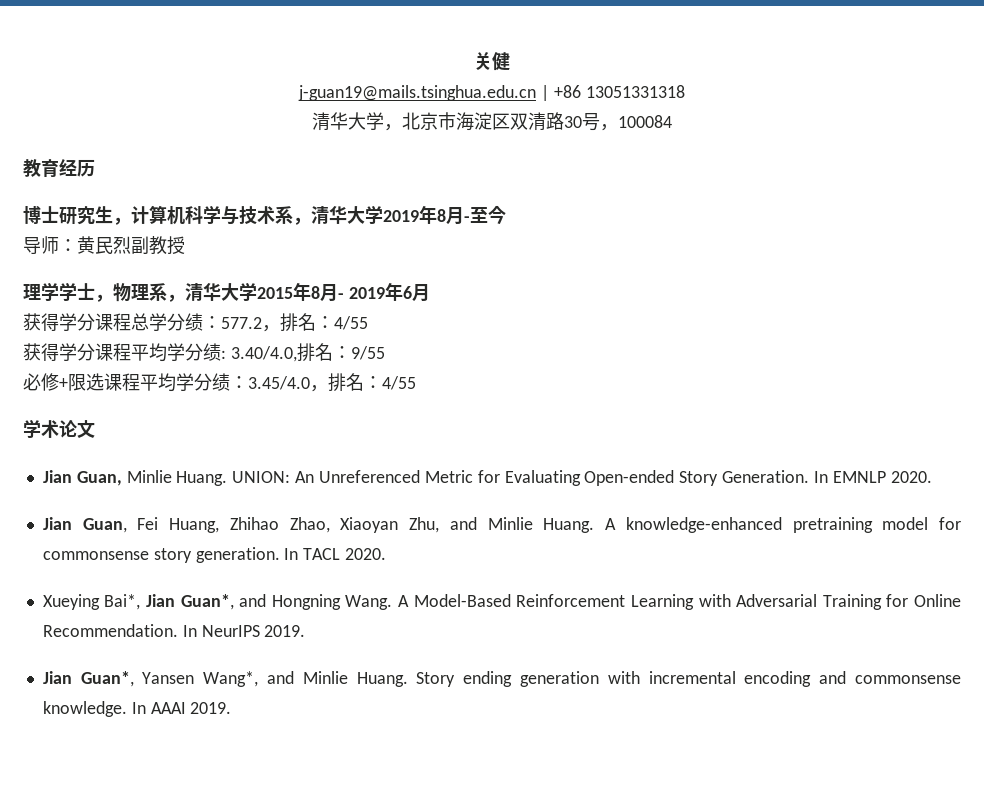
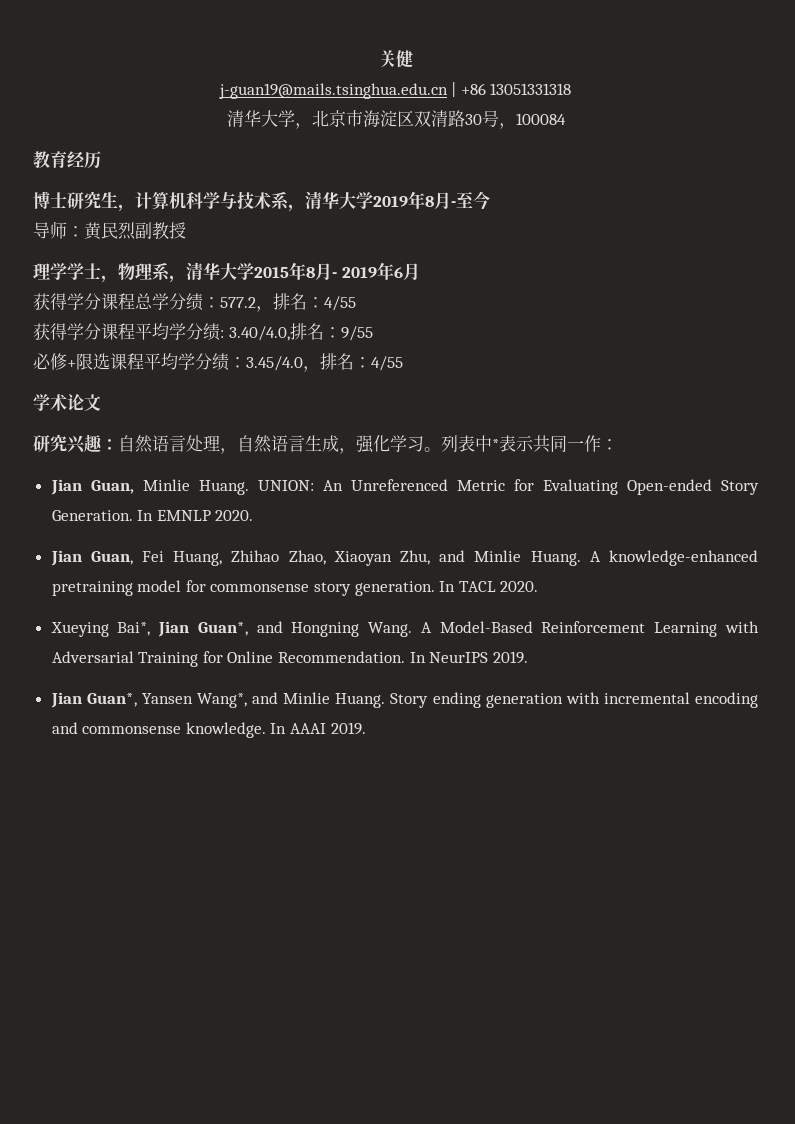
(95, 429) none -> [33,434,618,454] // 研究兴趣：自然语言处理，自然语言生成，强化学习。列表中*表示共同一作：

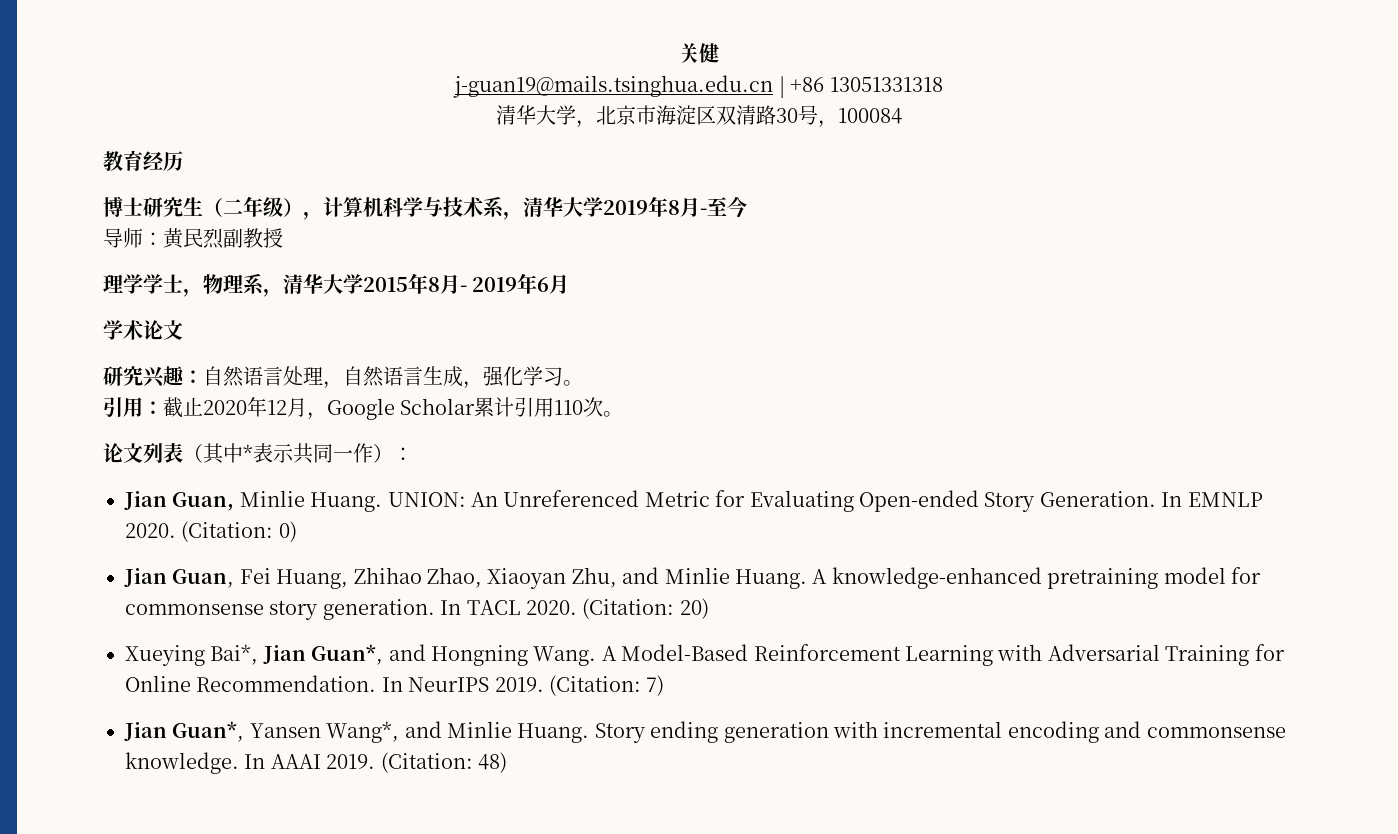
(118, 200) none -> [203,196,303,217] （二年级）
[33,293,356,312] [33,323,373,341] [33,353,403,372] // 获得学分课程总学分绩：577.2，排名：4/55 // 获得学分课程平均学分绩: 3.40/4.0,排名：9/55 // 必修+限选课程平均学分绩：3.45/4.0，排名：4/55 -> (570, 284) none
[441,435,475,452] 列表 -> [103,397,624,420] [103,443,224,464] // 引用：截止2020年12月，Google Scholar累计引用110次。 // 论文列表（其
(601, 443) none -> [373,444,393,463] ）
(254, 515) none -> [181,521,297,542] (Citation: 0)
(539, 586) none -> [582,598,709,619] (Citation: 20)
(528, 657) none -> [548,675,665,696] (Citation: 7)
(366, 728) none -> [380,752,507,773] (Citation: 48)

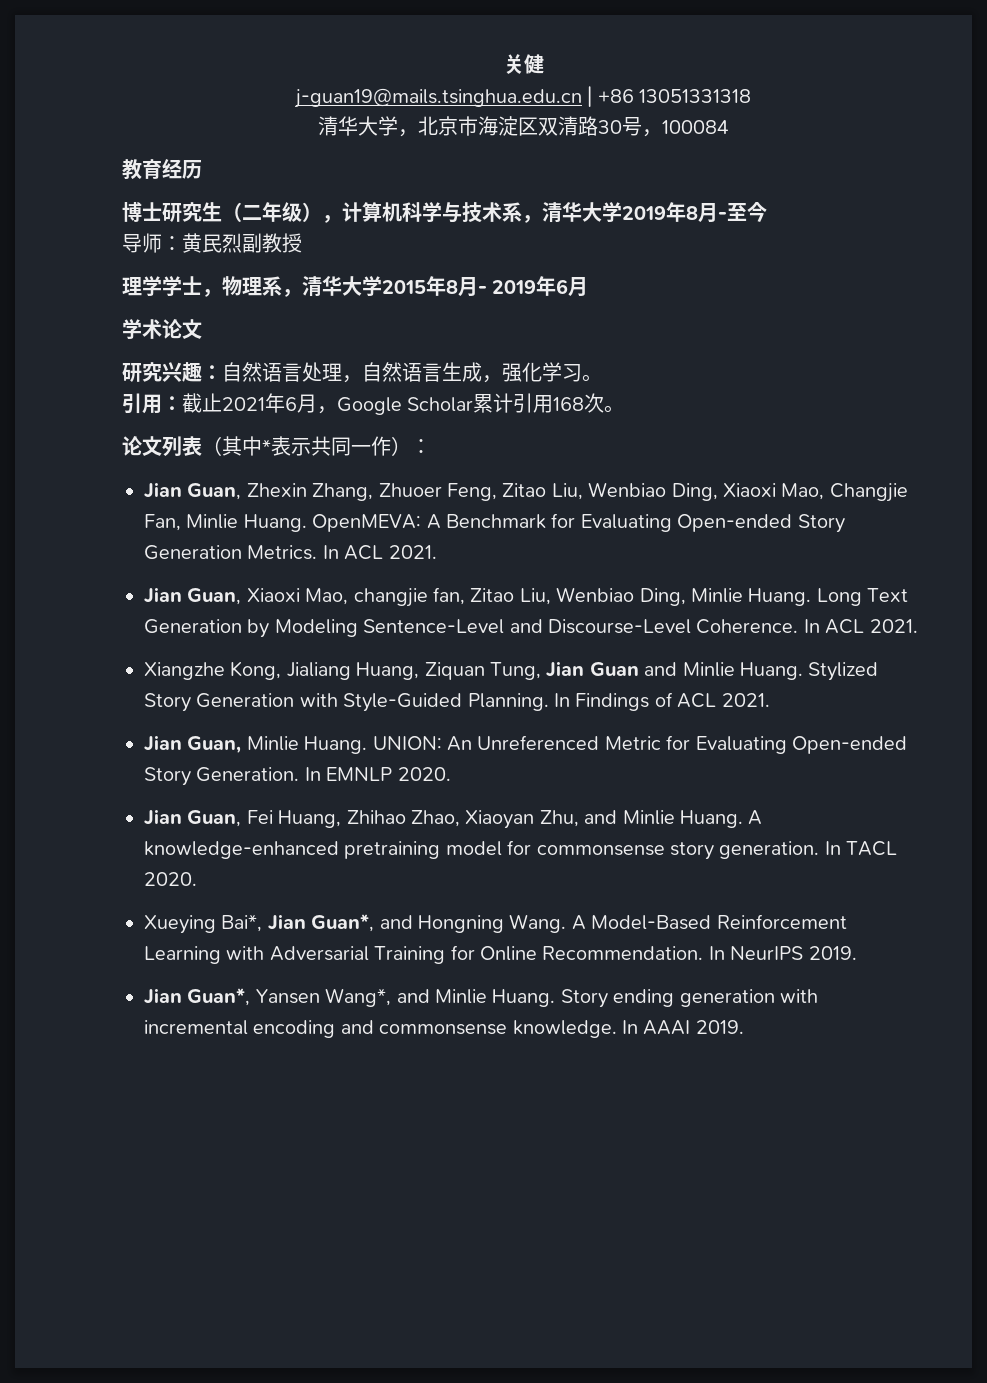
[203,397,287,417] 2020年12 -> [222,393,297,413] 2021年6
[554,400,584,415] 110 -> [553,397,585,411] 168
(413, 454) none -> [144,482,908,502] [144,513,845,533] [144,545,437,560] [144,587,909,607] [144,619,918,638] [144,661,879,681] [144,692,770,712] // Jian Guan, Zhexin Zhang, Zhuoer Feng, Zitao Liu, Wenbiao Ding, Xiaoxi Mao, Changjie Fan, Minlie Huang. OpenMEVA: A Benchmark for Evaluating Open-ended Story Generation Metrics. In ACL 2021. // Jian Guan, Xiaoxi Mao, changjie fan, Zitao Liu, Wenbiao Ding, Minlie Huang. Long Text Generation by Modeling Sentence-Level and Discourse-Level Coherence. In ACL 2021. // Xiangzhe Kong, Jialiang Huang, Ziquan Tung, Jian Guan and Minlie Huang. Stylized Story Generation with Style-Guided Planning. In Findings of ACL 2021.
[181,521,297,542] (Citation: 0) -> (451, 774) none
[582,598,709,619] (Citation: 20) -> (197, 879) none
[548,675,665,696] (Citation: 7) -> (857, 953) none
[380,752,507,773] (Citation: 48) -> (744, 1027) none

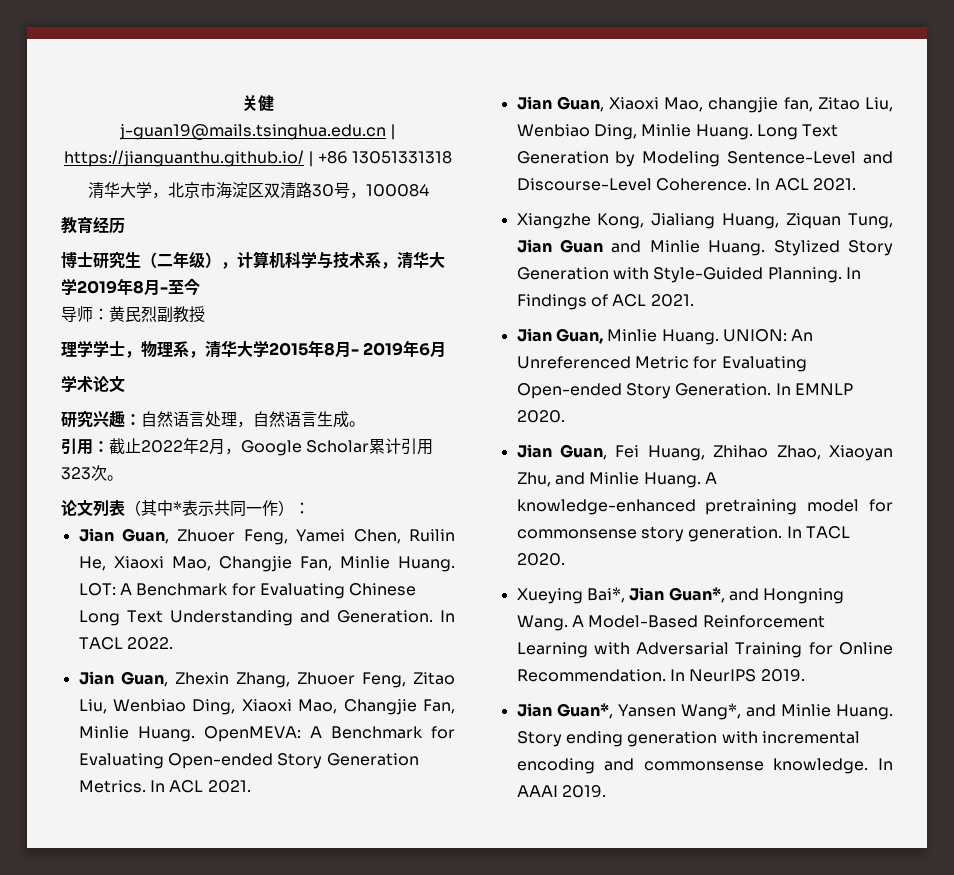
(593, 96) none -> [63,150,314,167] https://jianguanthu.github.io/ |
[482,362,582,383] ，强化学习 -> (349, 419) none
[222,393,297,413] 2021年6 -> [141,438,209,454] 2022年2
[553,397,585,411] 168 -> [61,467,91,480] 323
(431, 446) none -> [78,528,455,545] [78,556,455,572] [78,583,417,599] [78,610,455,626] [78,637,173,650] // Jian Guan, Zhuoer Feng, Yamei Chen, Ruilin He, Xiaoxi Mao, Changjie Fan, Minlie Huang. LOT: A Benchmark for Evaluating Chinese Long Text Understanding and Generation. In TACL 2022.

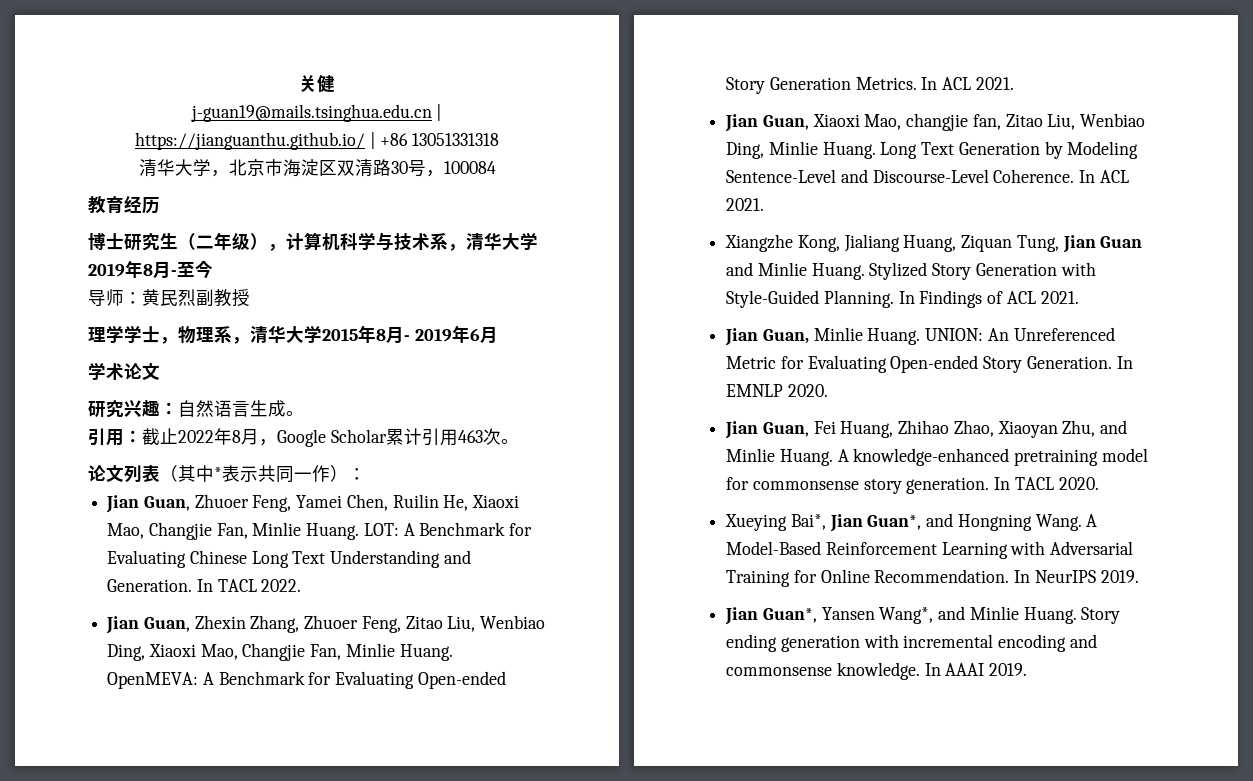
[205,411,317,428] 处理，自然语言 -> (250, 409) none
[199,440,209,452] 2 -> [232,430,241,443] 8
[61,467,91,480] 323 -> [457,430,483,443] 463

